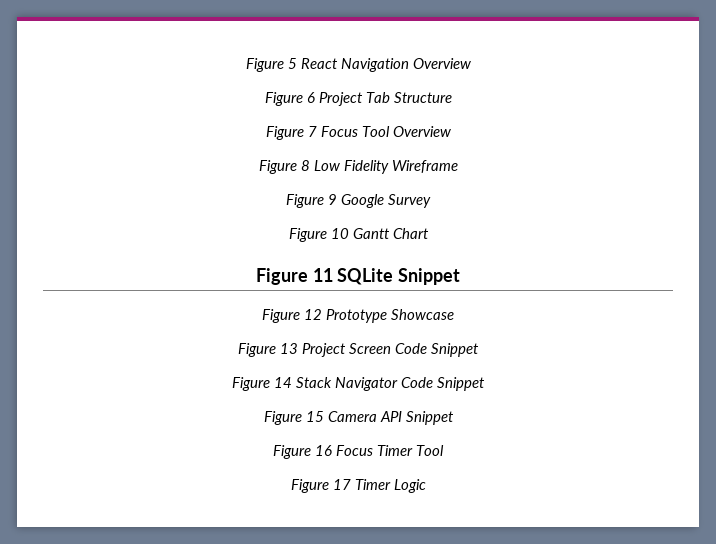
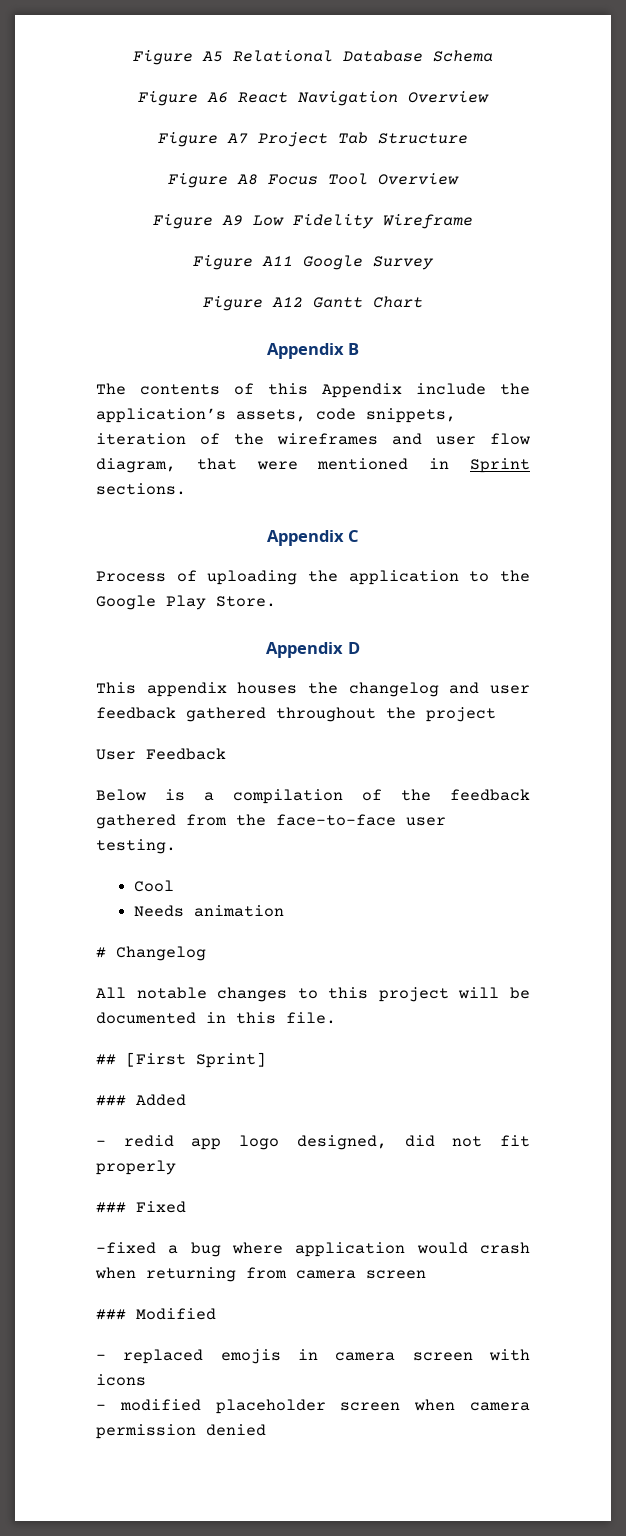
[245,58,297,72] Figure 5 -> [133,50,493,65] [138,91,228,106] Figure A5 Relational Database Schema // Figure A6
[306,92,315,103] 6 -> [227,133,248,144] A7
[307,126,317,137] 7 -> [237,174,258,185] A8
[300,160,310,171] 8 -> [222,215,243,226] A9
[328,194,337,205] 9 -> [262,256,293,266] A11
[330,228,349,239] 10 -> [272,297,303,307] A12
[255,268,461,285] [262,309,454,323] [238,343,479,357] [232,377,485,391] [263,411,454,425] [273,445,444,459] [290,479,426,493] Figure 11 SQLite Snippet // Figure 12 Prototype Showcase // Figure 13 Project Screen Code Snippet // Figure 14 Stack Navigator Code Snippet // Figure 15 Camera API Snippet // Figure 16 Focus Timer Tool // Figure 17 Timer Logic -> [266,343,360,359] [96,383,530,398] [96,408,456,423] [96,433,530,445] [96,458,530,473] [96,483,186,495] [266,530,360,546] [96,570,530,585] [96,595,276,610] [266,642,360,658] [96,682,530,697] [96,707,496,722] [96,748,226,760] [96,789,530,804] [96,814,446,829] [96,839,176,854] [134,880,175,892] [134,905,285,917] [96,946,206,961] [96,987,530,1002] [96,1012,336,1024] [96,1052,266,1068] [96,1094,186,1106] [96,1135,530,1150] [96,1160,176,1175] [96,1201,186,1213] [96,1242,530,1257] [95,1267,426,1282] [96,1308,216,1320] [96,1349,530,1364] [96,1374,146,1386] [96,1399,530,1414] [96,1424,266,1439] Appendix B // The contents of this Appendix include the application’s assets, code snippets, iteration of the wireframes and user flow diagram, that were mentioned in Sprint sections. // Appendix C // Process of uploading the application to the Google Play Store. // Appendix D // This appendix houses the changelog and user feedback gathered throughout the project // User Feedback // Below is a compilation of the feedback gathered from the face-to-face user testing. // Cool // Needs animation // # Changelog // All notable changes to this project will be documented in this file. // ## [First Sprint] // ### Added // - redid app logo designed, did not fit properly // ### Fixed // -fixed a bug where application would crash when returning from camera screen // ### Modified // - replaced emojis in camera screen with icons // - modified placeholder screen when camera permission denied

